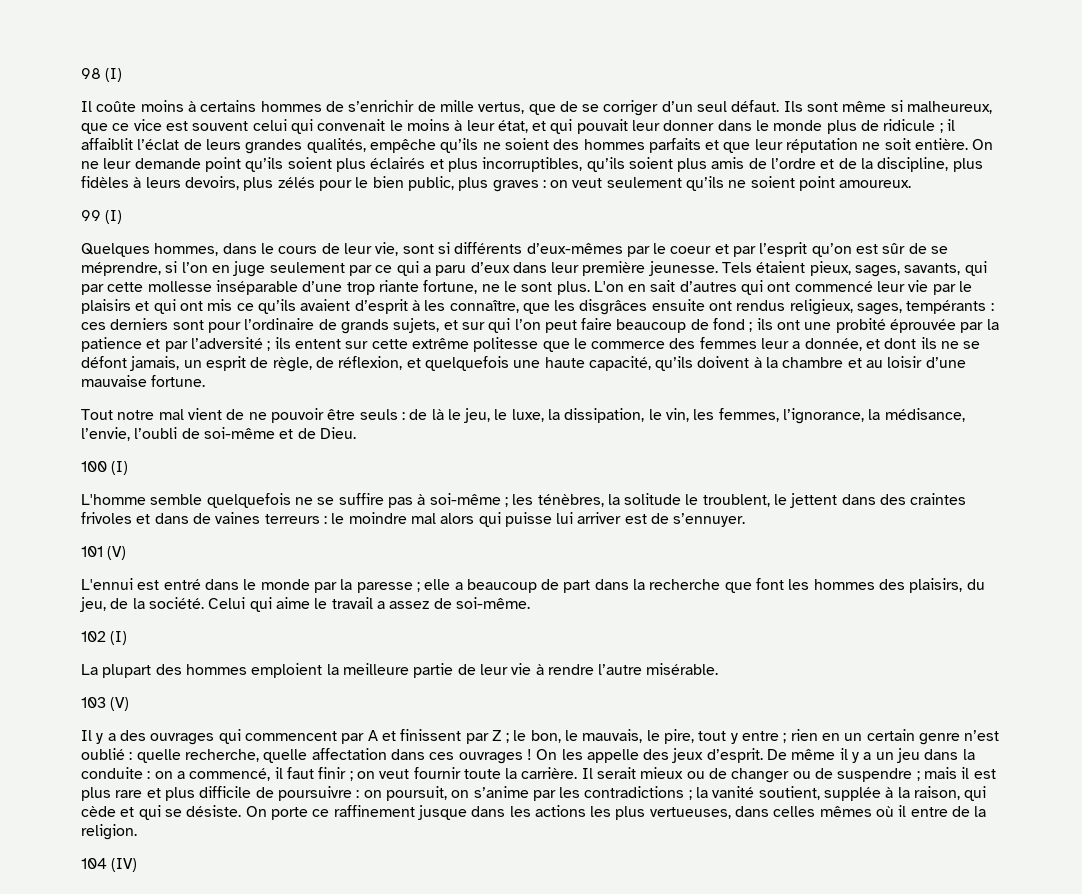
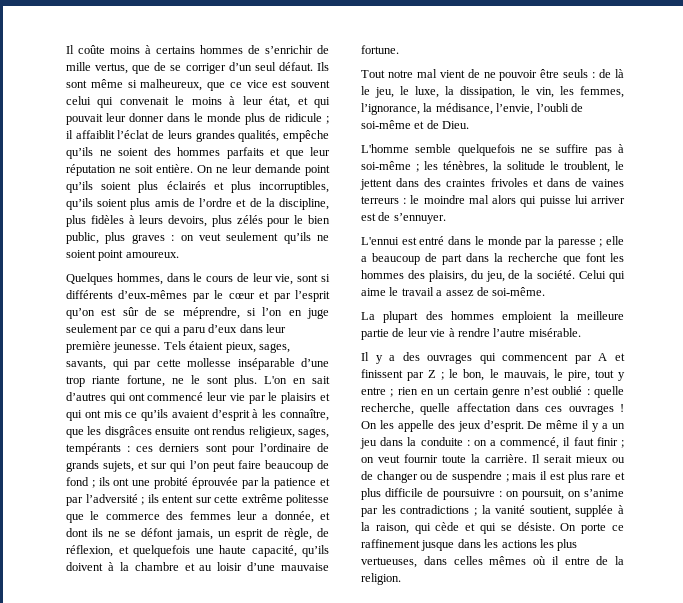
[81,68,123,82] 98 (I) // -> (66, 49) none
[81,210,123,224] // 99 (I) -> (179, 255) none
[670,246,712,254] coeur -> [228,293,255,299] cœur
[81,461,129,475] // 100 (I) -> (470, 125) none
[81,546,127,560] // 101 (V) -> (446, 218) none
[81,631,128,645] // 102 (I) -> (546, 291) none
[81,697,130,711] // 103 (V) -> (581, 332) none
[81,858,138,872] // 104 (IV) -> (401, 579) none

